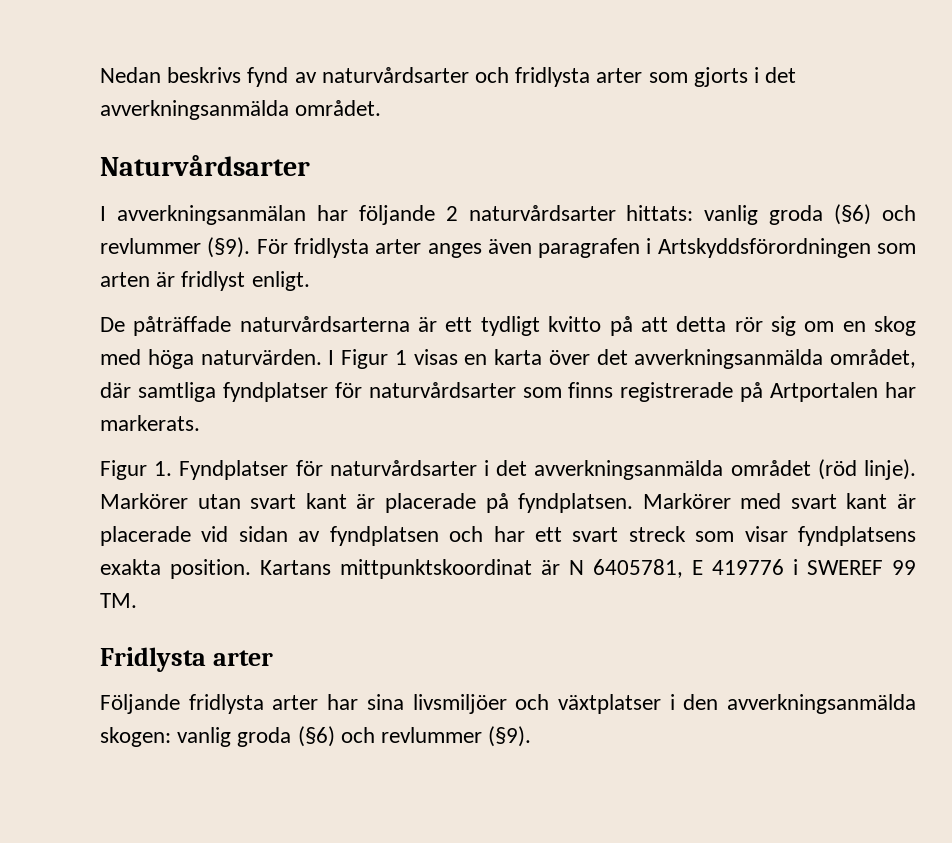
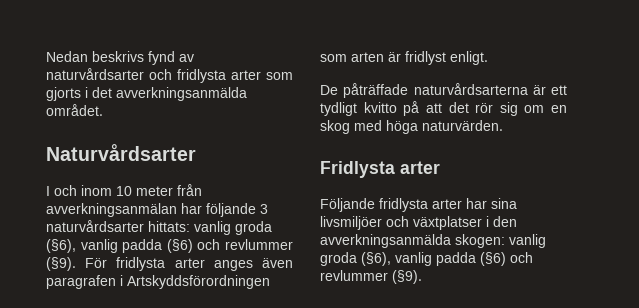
(106, 213) none -> [54,184,202,196] och inom 10 meter från
[445,206,458,221] 2 -> [260,204,268,214] 3
(824, 215) none -> [46,239,163,253] (§6), vanlig padda
[676,316,727,332] detta -> [448,102,469,113] det
[328,349,916,369] [100,382,916,402] [100,415,200,431] [100,459,916,480] [100,493,917,513] [100,526,916,546] [100,559,916,579] [100,593,137,608] I Figur 1 visas en karta över det avverkningsanmälda området, där samtliga fyndplatser för naturvårdsarter som finns registrerade på Artportalen har markerats. // Figur 1. Fyndplatser för naturvårdsarter i det avverkningsanmälda området (röd linje). Markörer utan svart kant är placerade på fyndplatsen. Markörer med svart kant är placerade vid sidan av fyndplatsen och har ett svart streck som visar fyndplatsens exakta position. Kartans mittpunktskoordinat är N 6405781, E 419776 i SWEREF 99 TM. -> (503, 125) none
(292, 737) none -> [361,252,476,266] (§6), vanlig padda

